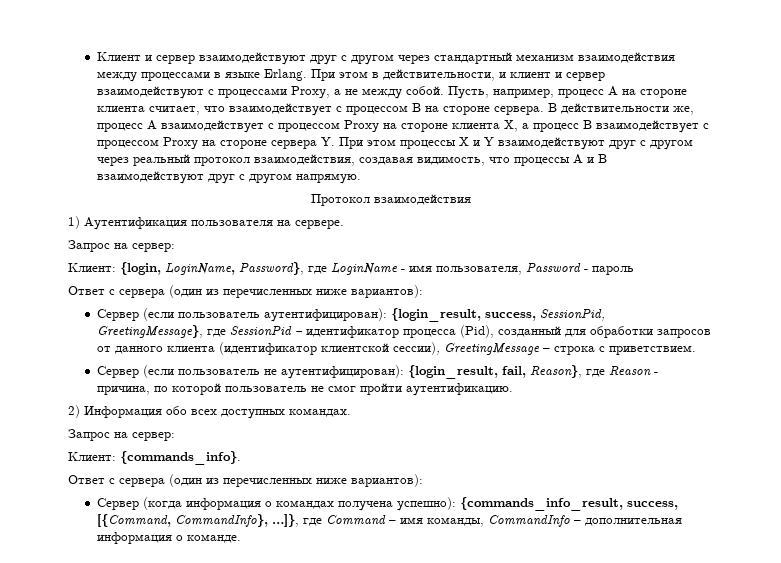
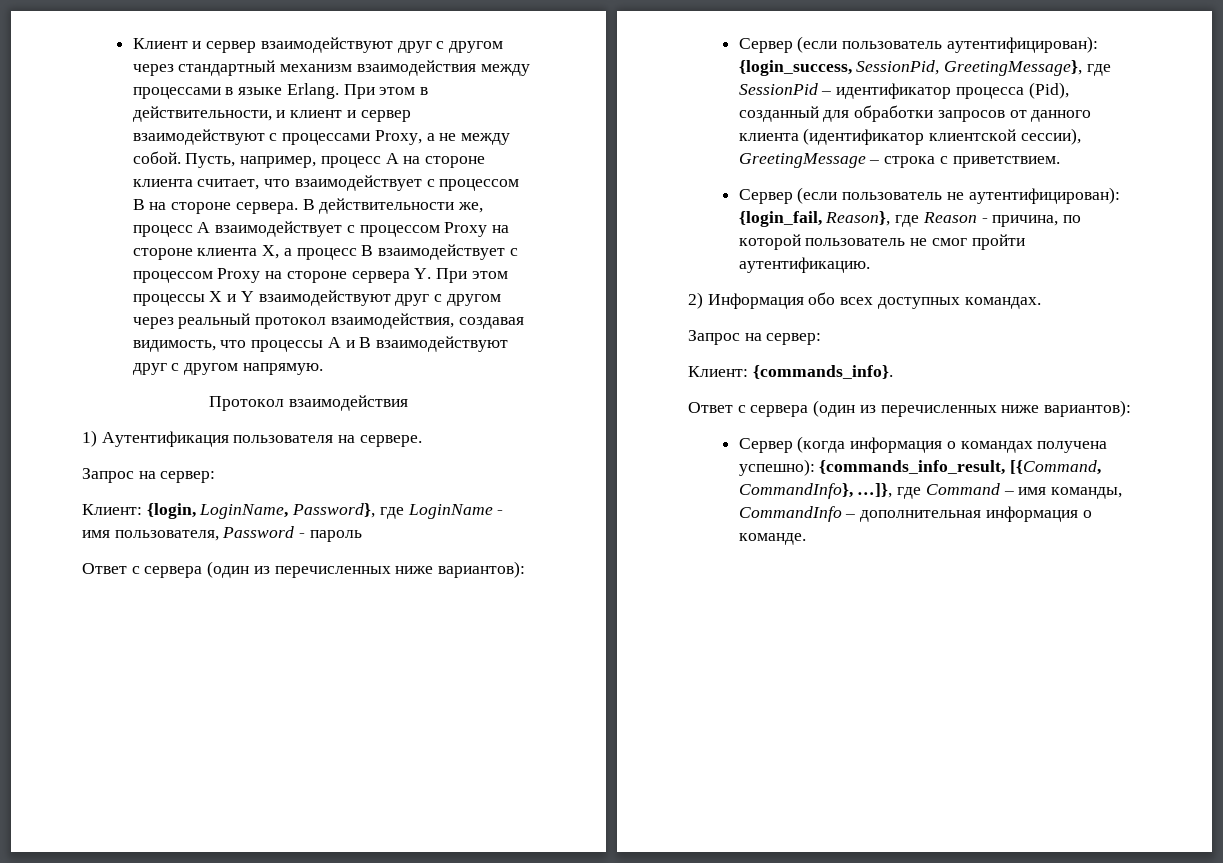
[390,308,536,322] {login_result, success, -> [738,60,852,76] {login_success,
[407,365,526,379] {login_result, fail, -> [738,211,822,227] {login_fail,
[626,501,678,510] success, -> (1006, 467) none

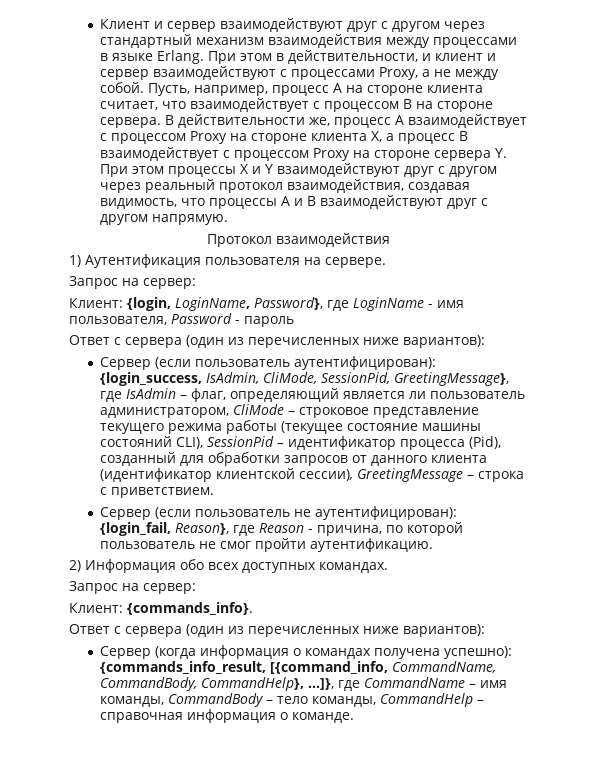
(852, 68) none -> [206,372,318,384] IsAdmin, CliMode,
(1111, 70) none -> [126,388,526,402] [100,404,480,418] [100,420,482,434] [100,436,204,449] IsAdmin – флаг, определяющий является ли пользователь администратором, CliMode – строковое представление текущего режима работы (текущее состояние машины состояний CLI),
[1010,460,1102,475] [738,483,853,499] [{Command, CommandInfo}, -> [270,661,497,674] [100,677,305,691] [{command_info, CommandName, CommandBody, CommandHelp},
[925,483,1000,495] Command -> [364,677,466,688] CommandName
[738,506,982,522] CommandInfo – дополнительная -> [168,693,485,707] [100,712,184,723] CommandBody – тело команды, CommandHelp – справочная

